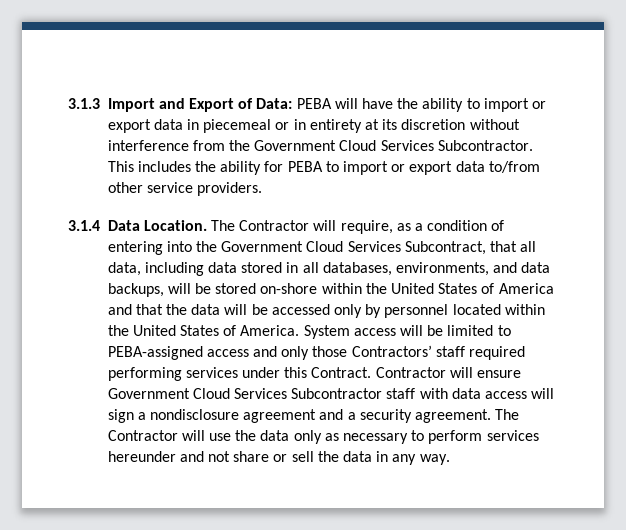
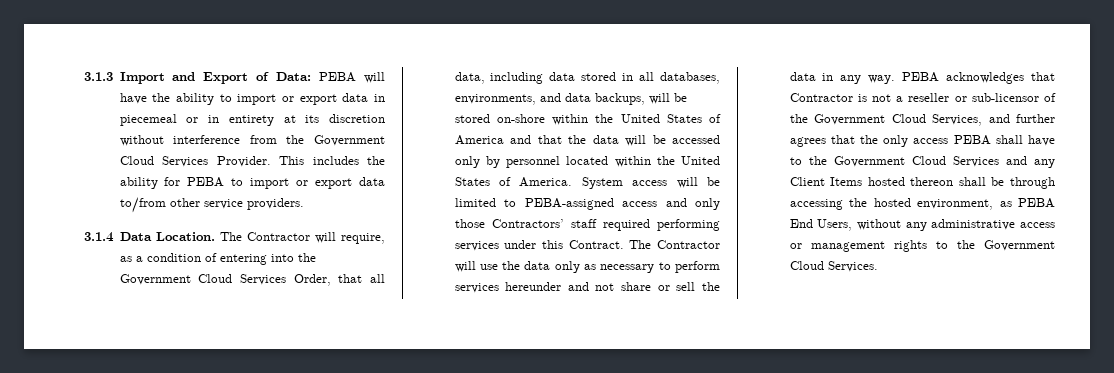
[437,140,533,151] Subcontractor. -> [216,156,271,167] Provider.
[404,241,486,255] Subcontract, -> [293,274,331,286] Order,
[375,367,522,378] [107,388,555,399] [107,409,492,423] Contractor will ensure Government Cloud Services Subcontractor staff with data access will sign a nondisclosure agreement and a security agreement. -> (624, 244) none
(450, 459) none -> [902,72,1055,84] [789,93,1056,102] [789,114,1055,126] [789,135,1055,147] [789,156,1055,168] [789,177,1055,189] [789,198,1055,210] [789,219,1055,231] [789,240,1055,252] [789,261,878,272] PEBA acknowledges that Contractor is not a reseller or sub-licensor of the Government Cloud Services, and further agrees that the only access PEBA shall have to the Government Cloud Services and any Client Items hosted thereon shall be through accessing the hosted environment, as PEBA End Users, without any administrative access or management rights to the Government Cloud Services.

